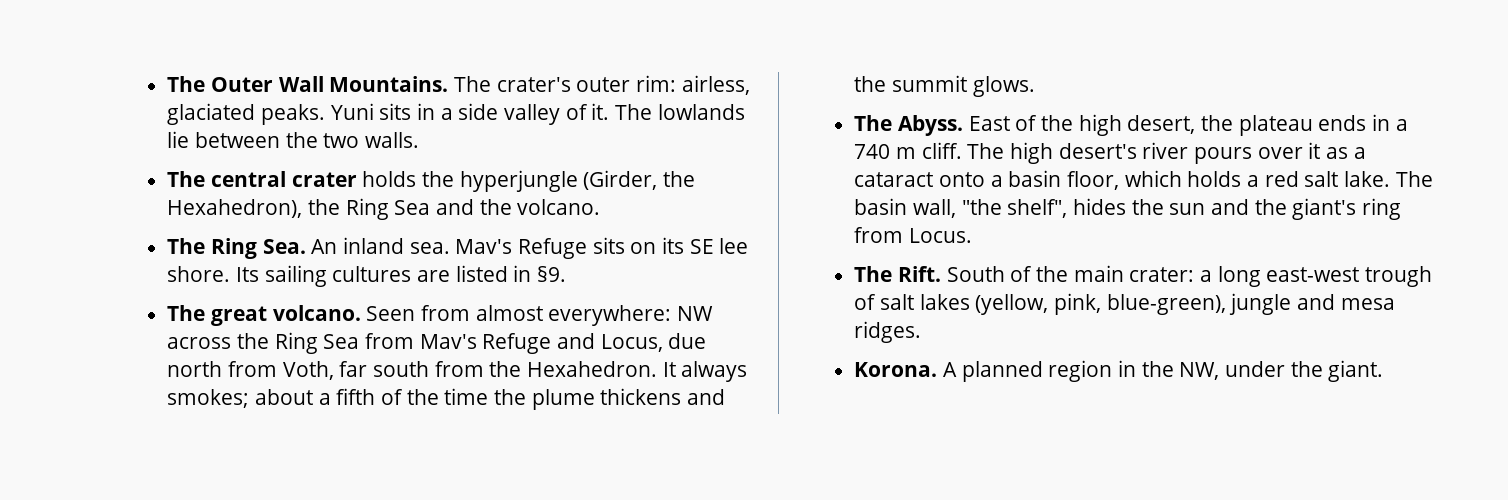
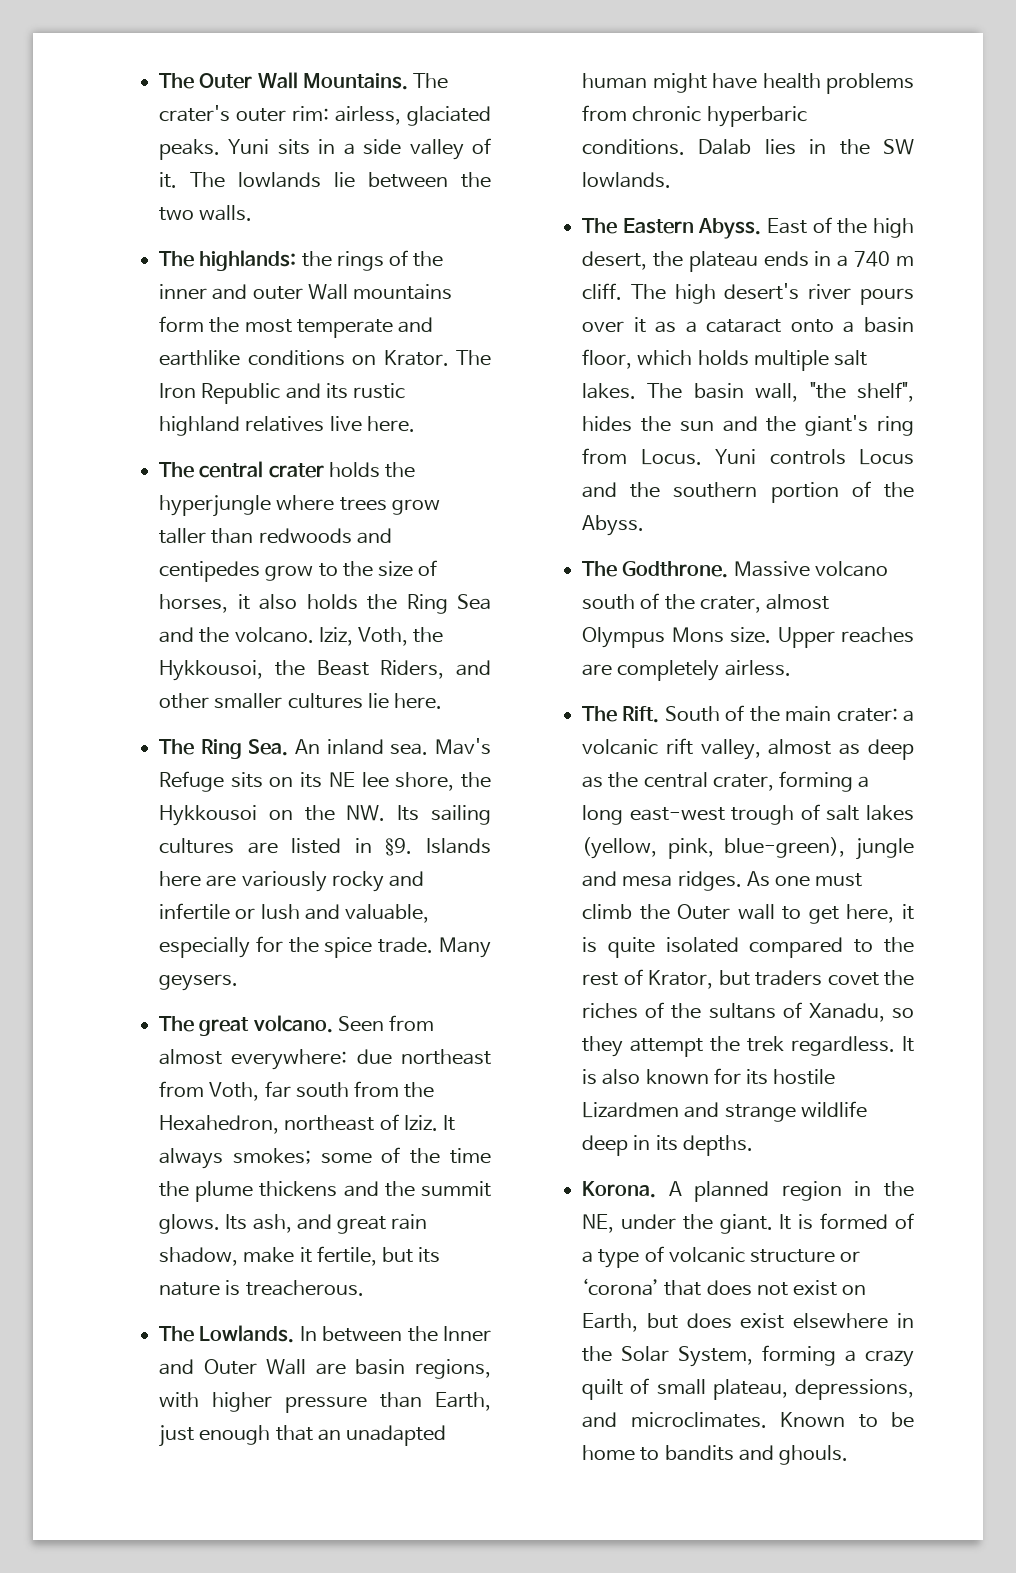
(419, 140) none -> [159,250,444,271] [159,284,453,300] [159,316,434,338] [159,350,491,366] [159,383,406,404] [159,416,415,436] // The highlands: the rings of the inner and outer Wall mountains form the most temperate and earthlike conditions on Krator. The Iron Republic and its rustic highland relatives live here.
[583,170,695,190] [167,199,303,218] (Girder, the Hexahedron), -> [276,495,440,515] [159,528,392,544] [159,560,438,582] [159,594,358,613] where trees grow taller than redwoods and centipedes grow to the size of horses, it also holds
(601, 207) none -> [318,627,444,646] [159,660,492,681] [159,693,443,709] Iziz, Voth, the Hykkousoi, the Beast Riders, and other smaller cultures lie here.
[689,238,749,254] [167,266,231,282] SE lee shore. -> [328,772,491,791] [159,805,386,826] NE lee shore, the Hykkousoi on the NW.
(566, 274) none -> [426,838,492,854] [159,871,425,892] [159,903,430,923] [159,936,492,958] [159,974,239,991] Islands here are variously rocky and infertile or lush and valuable, especially for the spice trade. Many geysers.
[676,306,713,321] [167,332,707,354] [167,361,223,377] NW across the Ring Sea from Mav's Refuge and Locus, due north -> [356,1049,492,1065] due northeast
[526,361,748,382] [167,388,376,408] Hexahedron. It always smokes; about a fifth -> [159,1114,456,1134] [159,1148,372,1169] Hexahedron, northeast of Iziz. It always smokes; some
[854,115,893,131] // The -> [225,1214,428,1234] [159,1246,441,1266] [159,1280,364,1296] [159,1325,492,1343] [159,1359,491,1379] [159,1392,491,1413] [159,1425,447,1447] [582,73,914,94] [582,105,807,127] [582,139,914,155] [582,172,672,188] [582,218,694,234] Its ash, and great rain shadow, make it fertile, but its nature is treacherous. // The Lowlands. In between the Inner and Outer Wall are basin regions, with higher pressure than Earth, just enough that an unadapted human might have health problems from chronic hyperbaric conditions. Dalab lies in the SW lowlands. // The Eastern
[1246,171,1390,187] a red salt lake. -> [753,350,868,371] [582,383,637,399] multiple salt lakes.
(972, 235) none -> [715,449,914,465] [582,481,914,503] [582,515,645,536] [582,561,888,578] [582,593,830,613] [582,627,914,648] [582,660,791,681] Yuni controls Locus and the southern portion of the Abyss. // The Godthrone. Massive volcano south of the crater, almost Olympus Mons size. Upper reaches are completely airless.
(1212, 276) none -> [582,738,914,760] [582,771,870,792] volcanic rift valley, almost as deep as the central crater, forming a
(922, 332) none -> [746,871,863,887] [582,904,914,924] [582,937,914,958] [582,969,914,989] [582,1002,914,1022] [582,1036,914,1057] [582,1068,836,1085] [582,1101,867,1122] [582,1135,753,1156] As one must climb the Outer wall to get here, it is quite isolated compared to the rest of Krator, but traders covet the riches of the sultans of Xanadu, so they attempt the trek regardless. It is also known for its hostile Lizardmen and strange wildlife deep in its depths.
[1179,362,1220,380] NW, -> [582,1214,615,1233] NE,
(1384, 371) none -> [779,1213,914,1230] [582,1246,861,1268] [582,1278,867,1296] [582,1313,914,1332] [582,1345,914,1367] [582,1378,914,1400] [582,1412,914,1428] [582,1445,849,1465] It is formed of a type of volcanic structure or ‘corona’ that does not exist on Earth, but does exist elsewhere in the Solar System, forming a crazy quilt of small plateau, depressions, and microclimates. Known to be home to bandits and ghouls.

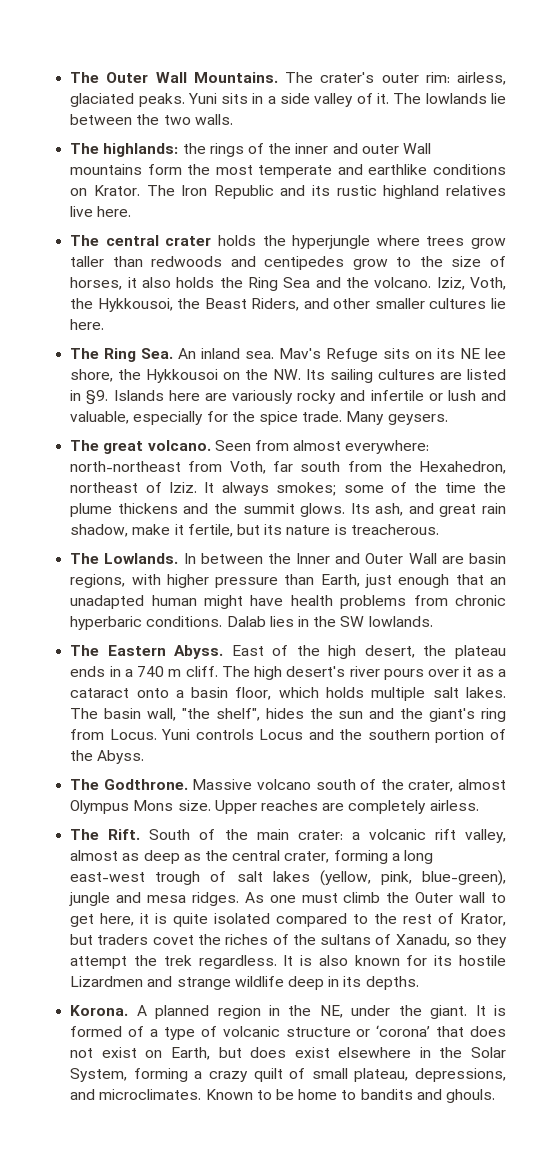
[356,1049,492,1065] due northeast -> [70,461,182,472] north-northeast

